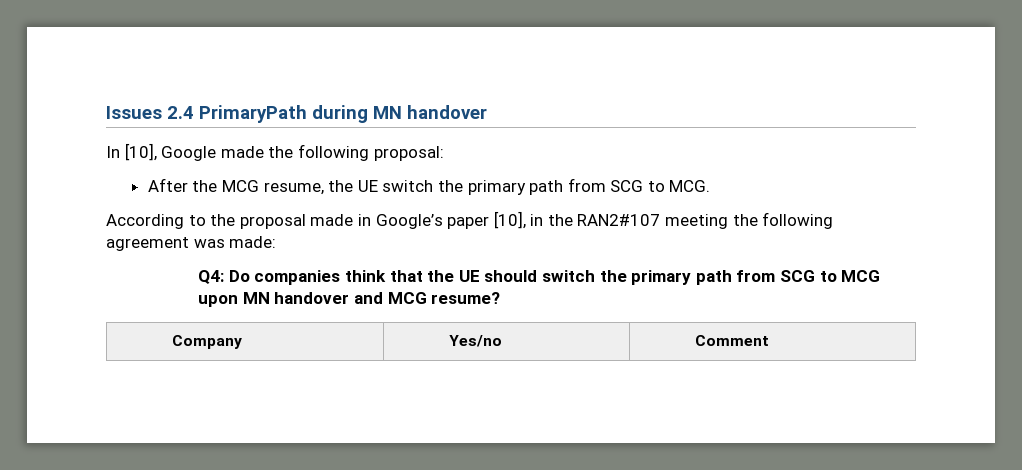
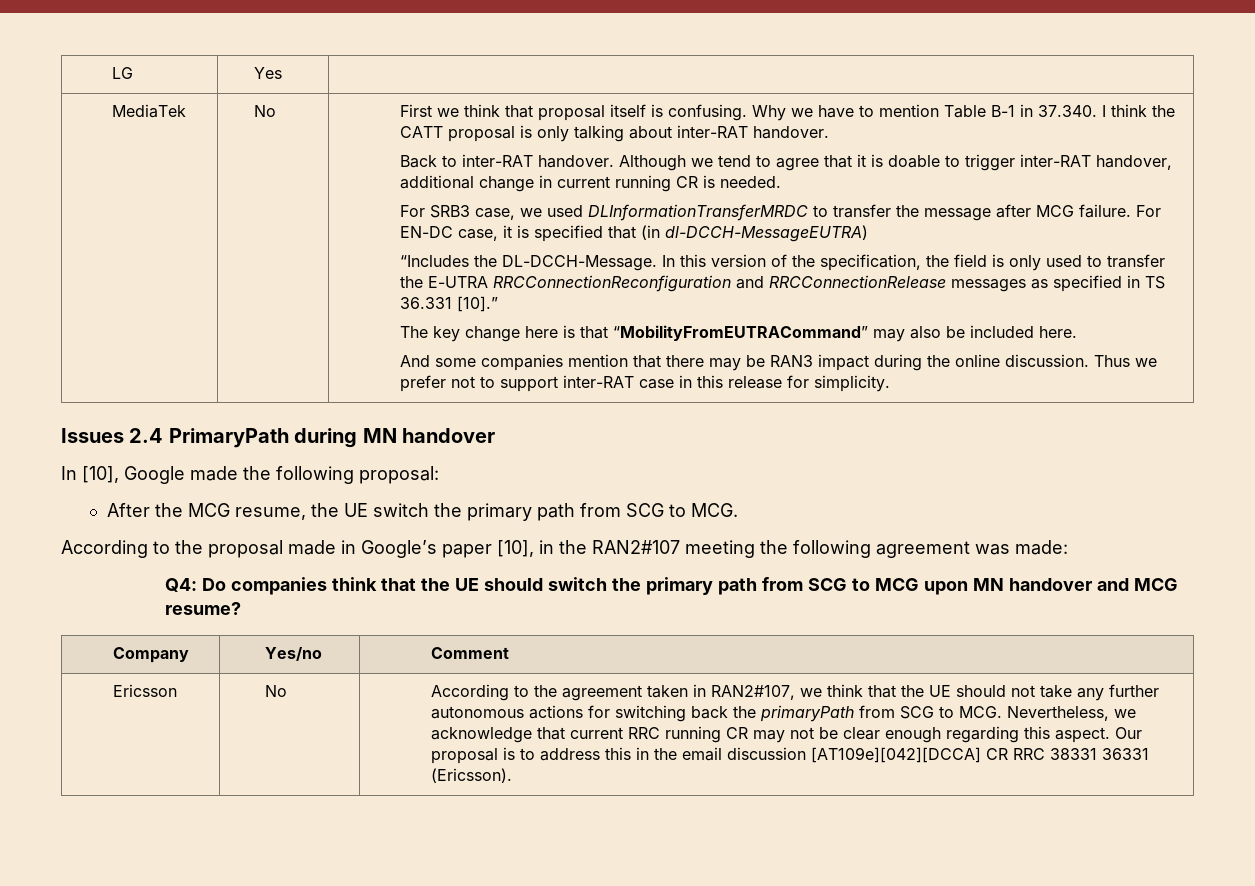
(106, 112) none -> [111,67,133,79] [254,67,283,79] [111,104,186,118] [254,105,277,117] [399,104,1175,121] [399,125,829,142] [399,154,1172,171] [399,175,781,192] [399,204,1161,221] [399,225,868,242] [399,254,1165,271] [399,275,1165,292] [399,296,498,312] [399,325,1077,342] [399,354,1157,371] [399,375,890,392] LG | Yes | // MediaTek | No | First we think that proposal itself is confusing. Why we have to mention Table B-1 in 37.340. I think the CATT proposal is only talking about inter-RAT handover. // Back to inter-RAT handover. Although we tend to agree that it is doable to trigger inter-RAT handover, additional change in current running CR is needed. // For SRB3 case, we used DLInformationTransferMRDC to transfer the message after MCG failure. For EN-DC case, it is specified that (in dl-DCCH-MessageEUTRA) // “Includes the DL-DCCH-Message. In this version of the specification, the field is only used to transfer the E-UTRA RRCConnectionReconfiguration and RRCConnectionRelease messages as specified in TS 36.331 [10].” // The key change here is that “MobilityFromEUTRACommand” may also be included here. // And some companies mention that there may be RAN3 impact during the online discussion. Thus we prefer not to support inter-RAT case in this release for simplicity. //
(769, 340) none -> [112,684,177,697] [265,685,288,697] [430,684,1159,701] [430,705,1136,722] [430,726,1142,743] [430,747,1149,764] [430,768,512,783] // Ericsson | No | According to the agreement taken in RAN2#107, we think that the UE should not take any further autonomous actions for switching back the primaryPath from SCG to MCG. Nevertheless, we acknowledge that current RRC running CR may not be clear enough regarding this aspect. Our proposal is to address this in the email discussion [AT109e][042][DCCA] CR RRC 38331 36331 (Ericsson).

